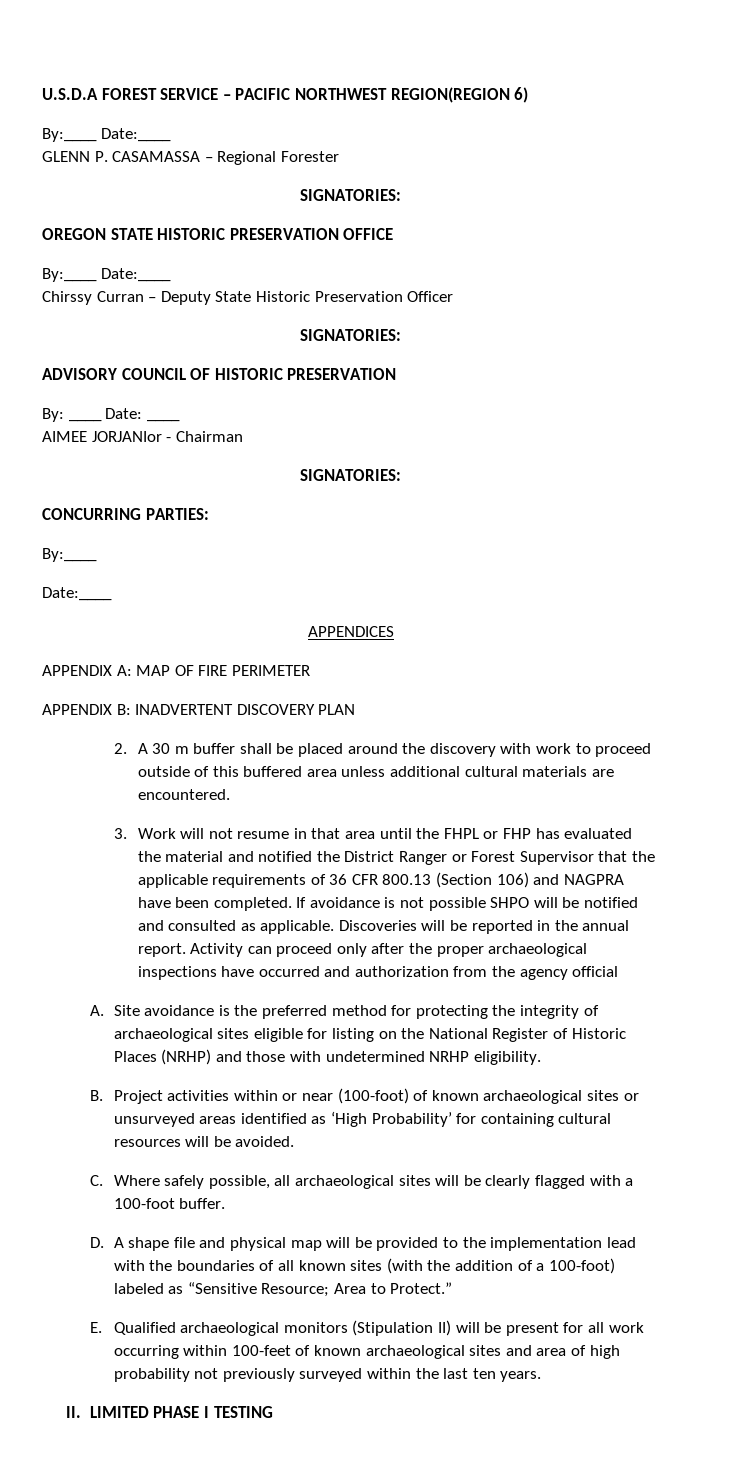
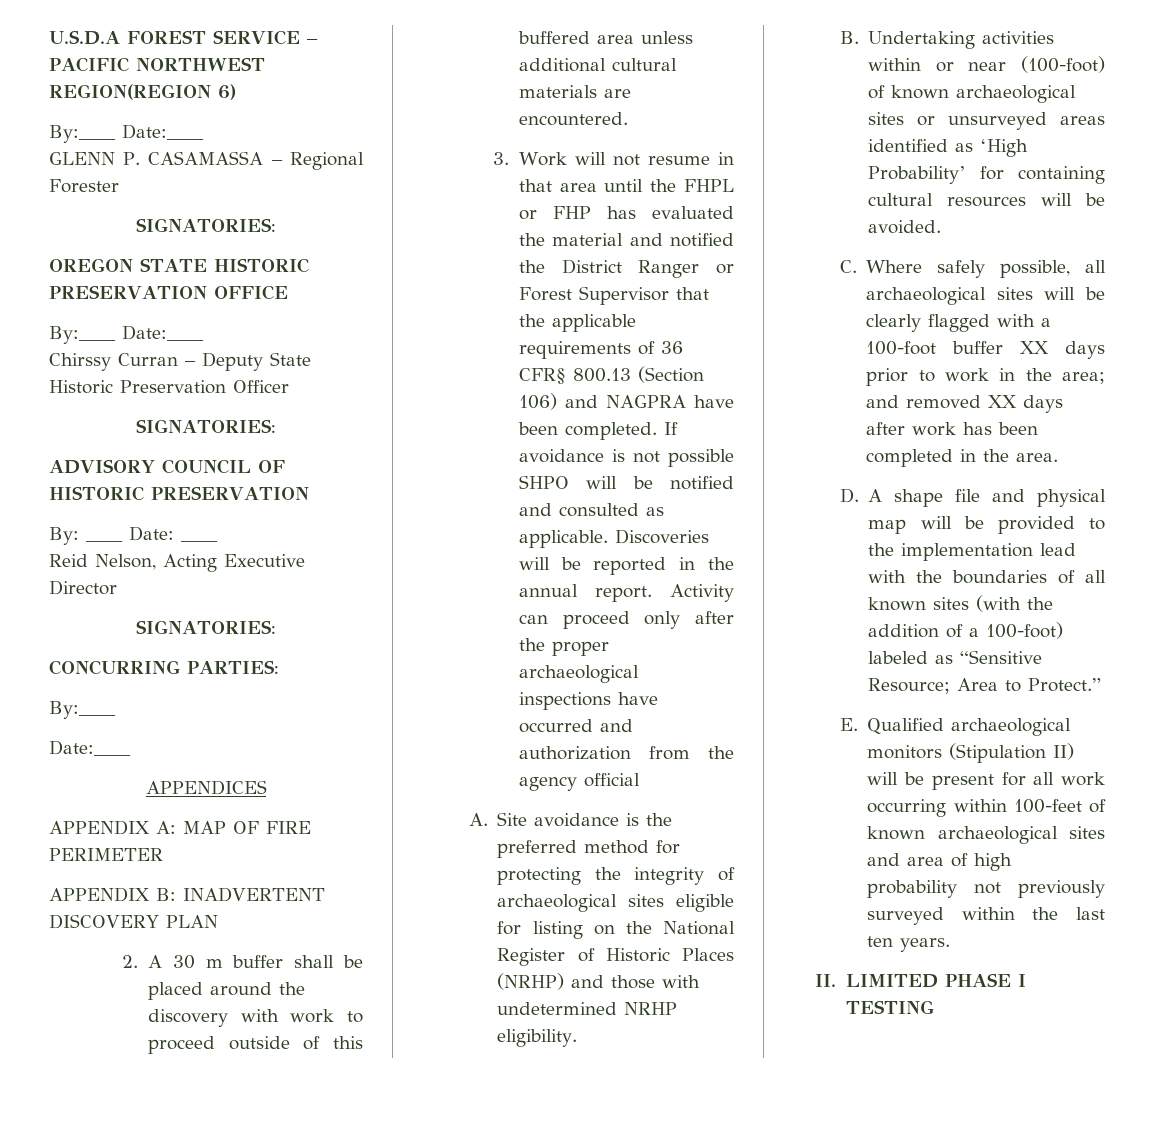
[42,431,243,442] AIMEE JORJANIor - Chairman -> [49,554,305,572] [49,580,117,595] Reid Nelson, Acting Executive Director
[351,874,378,885] CFR -> [518,368,566,384] CFR§
[113,1090,163,1104] Project -> [868,31,976,49] Undertaking
[179,1198,226,1209] buffer. -> [952,341,1105,359] [866,368,1105,386] [866,395,1064,413] [866,422,1039,436] [866,449,1059,467] buffer XX days prior to work in the area; and removed XX days after work has been completed in the area.

